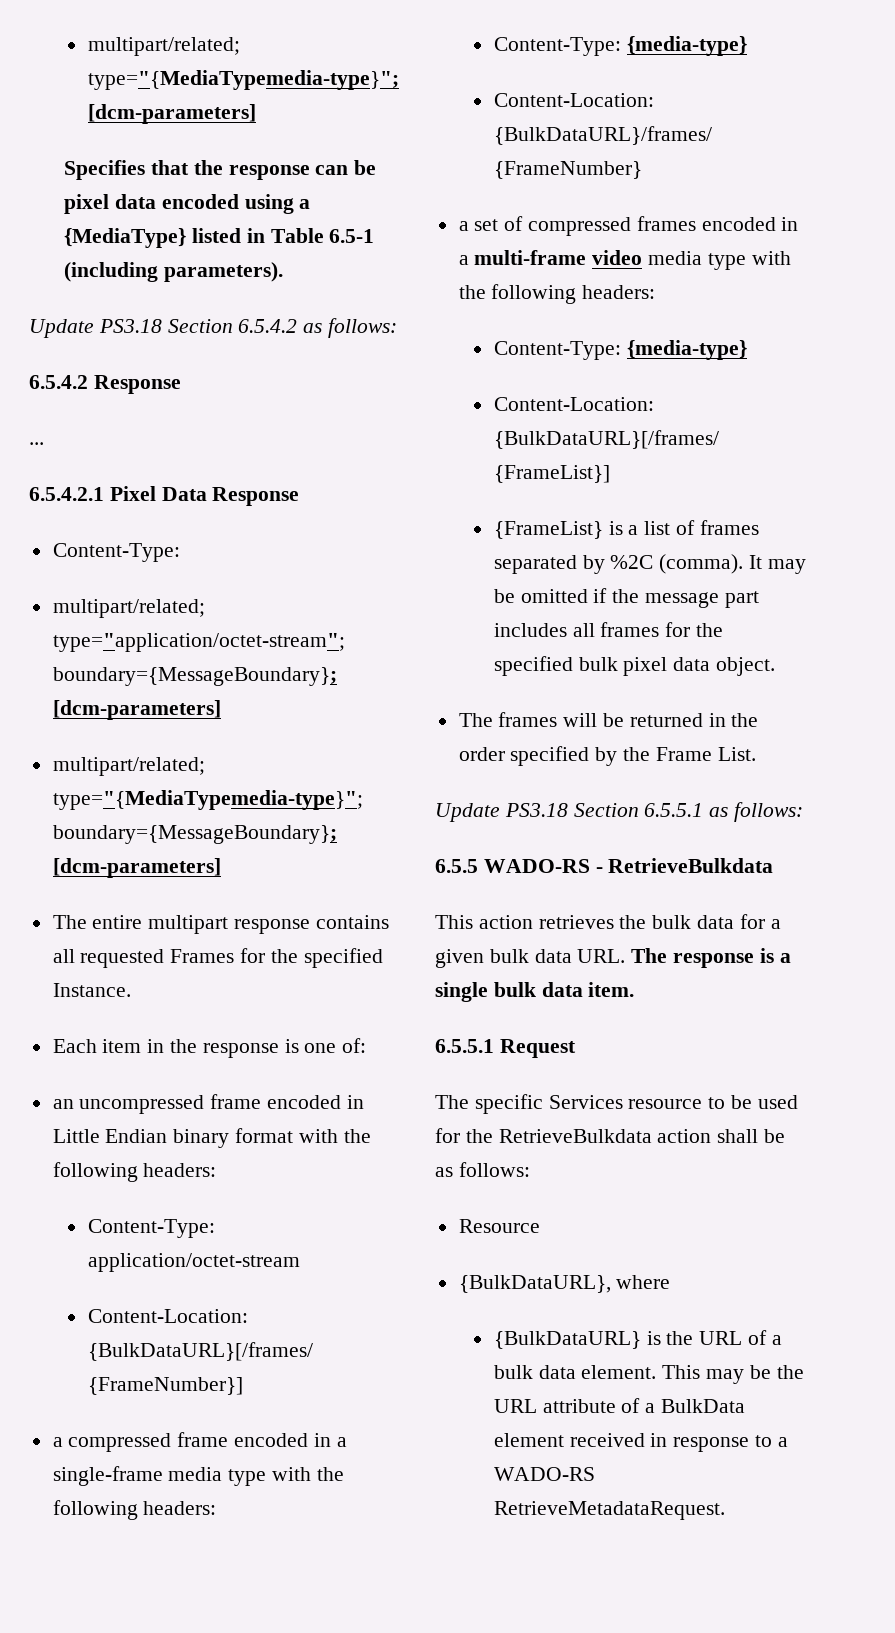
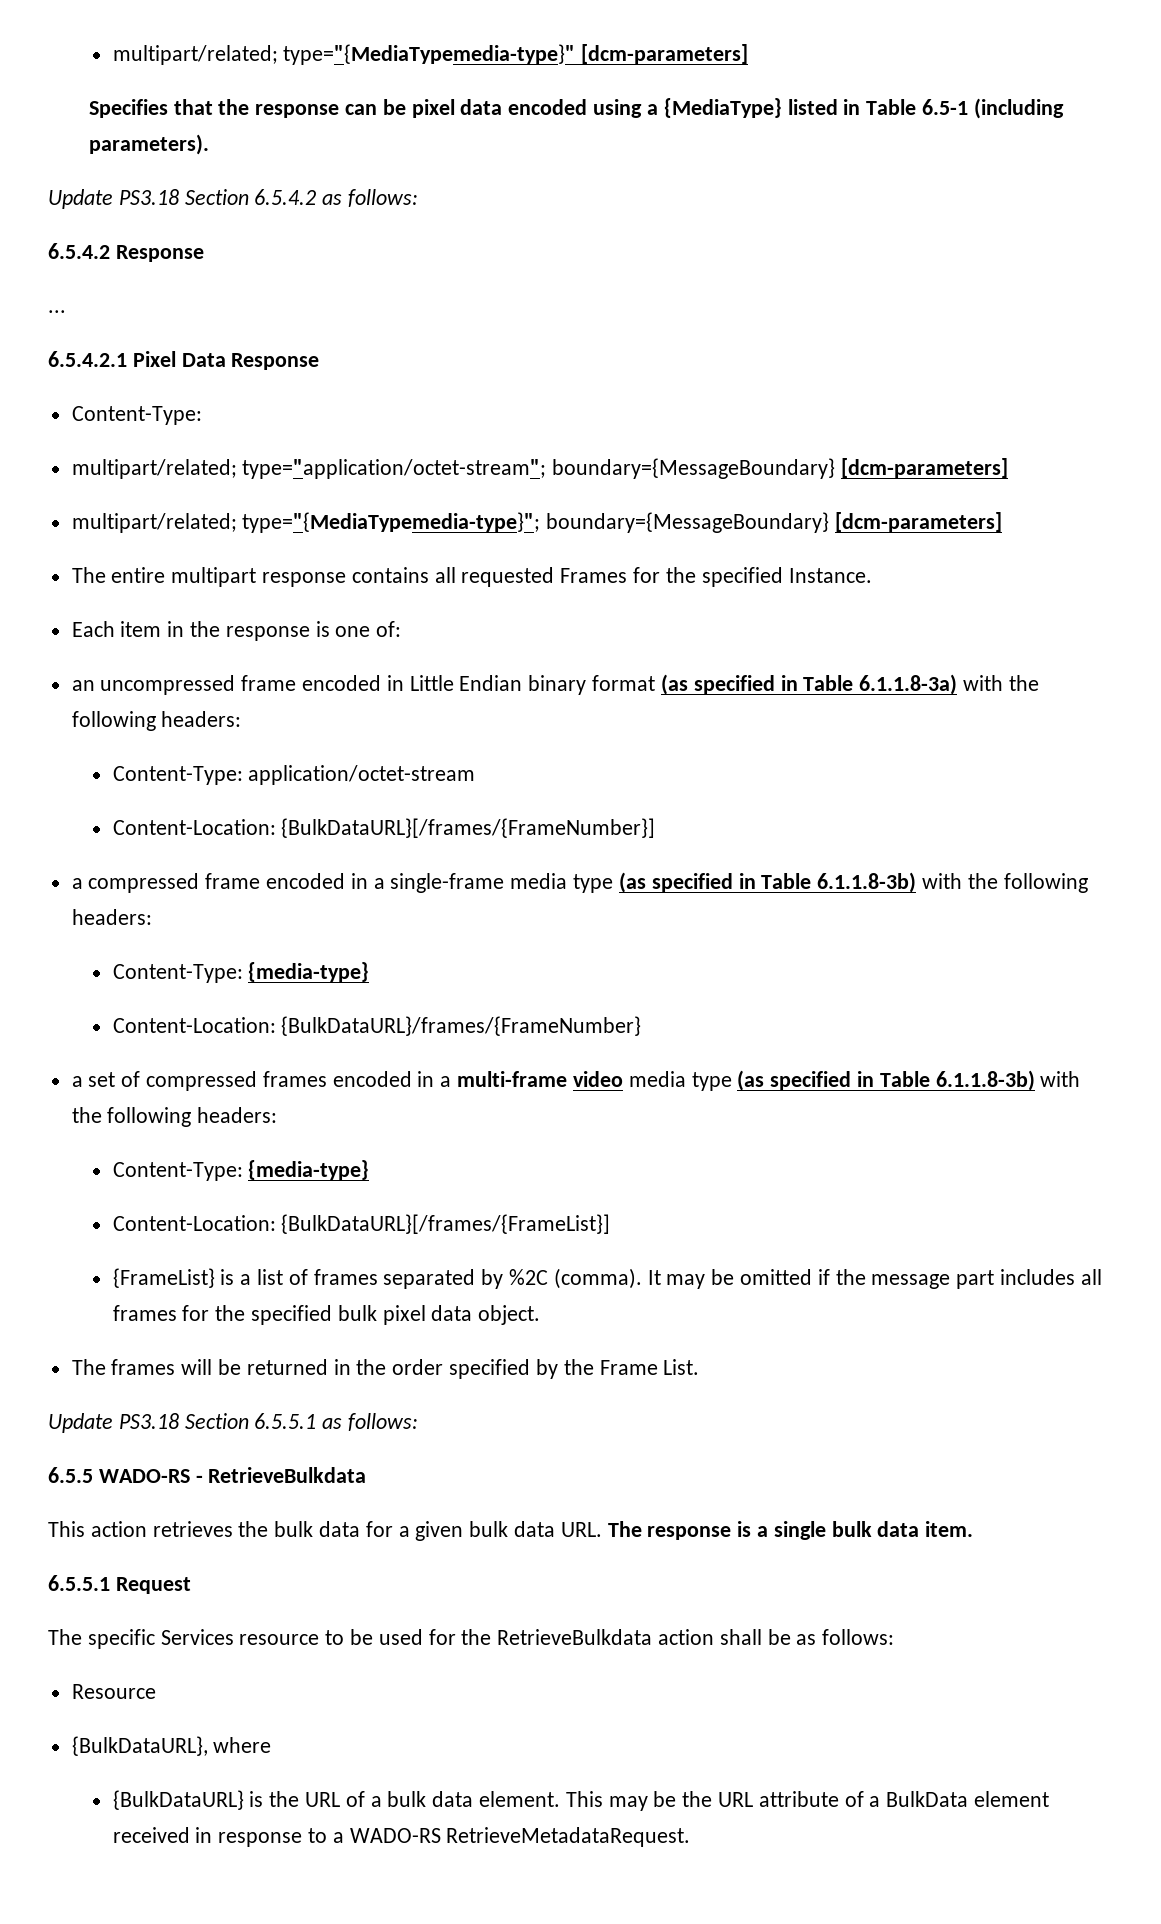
[87,37,240,56] [87,70,399,90] multipart/related; type="{MediaTypemedia-type}"; -> [112,44,576,65] multipart/related; type="{MediaTypemedia-type}"
[52,667,337,686] boundary={MessageBoundary}; -> [552,458,836,479] boundary={MessageBoundary}
[52,825,337,844] boundary={MessageBoundary}; -> [546,512,830,533] boundary={MessageBoundary}
(294, 1135) none -> [660,674,958,695] (as specified in Table 6.1.1.8-3a)
(267, 1477) none -> [618,872,917,893] (as specified in Table 6.1.1.8-3b)
(746, 261) none -> [737,1070,1035,1091] (as specified in Table 6.1.1.8-3b)

